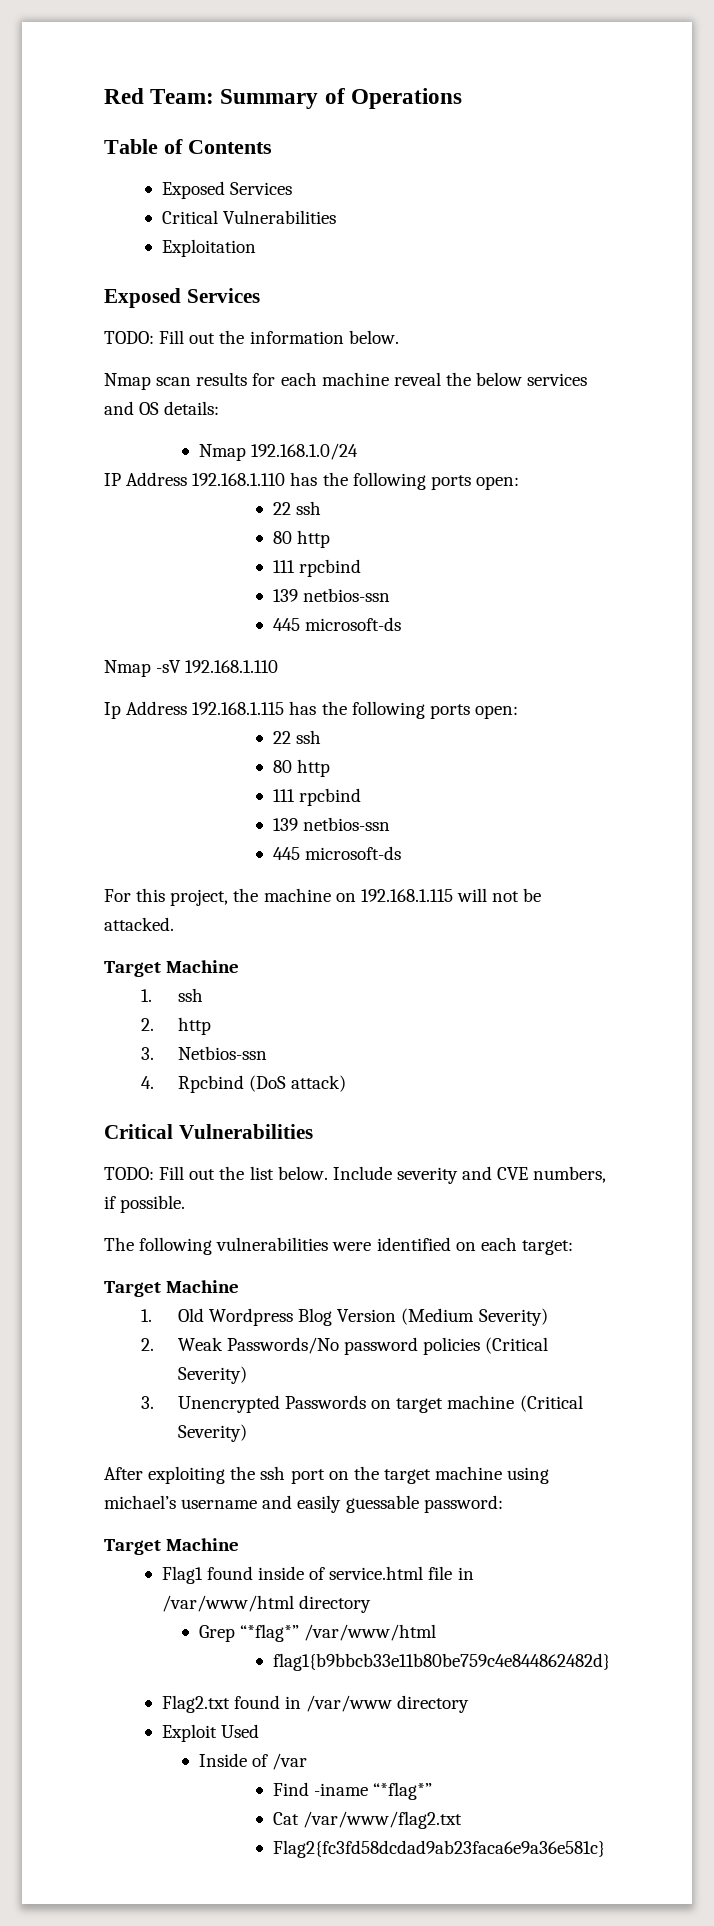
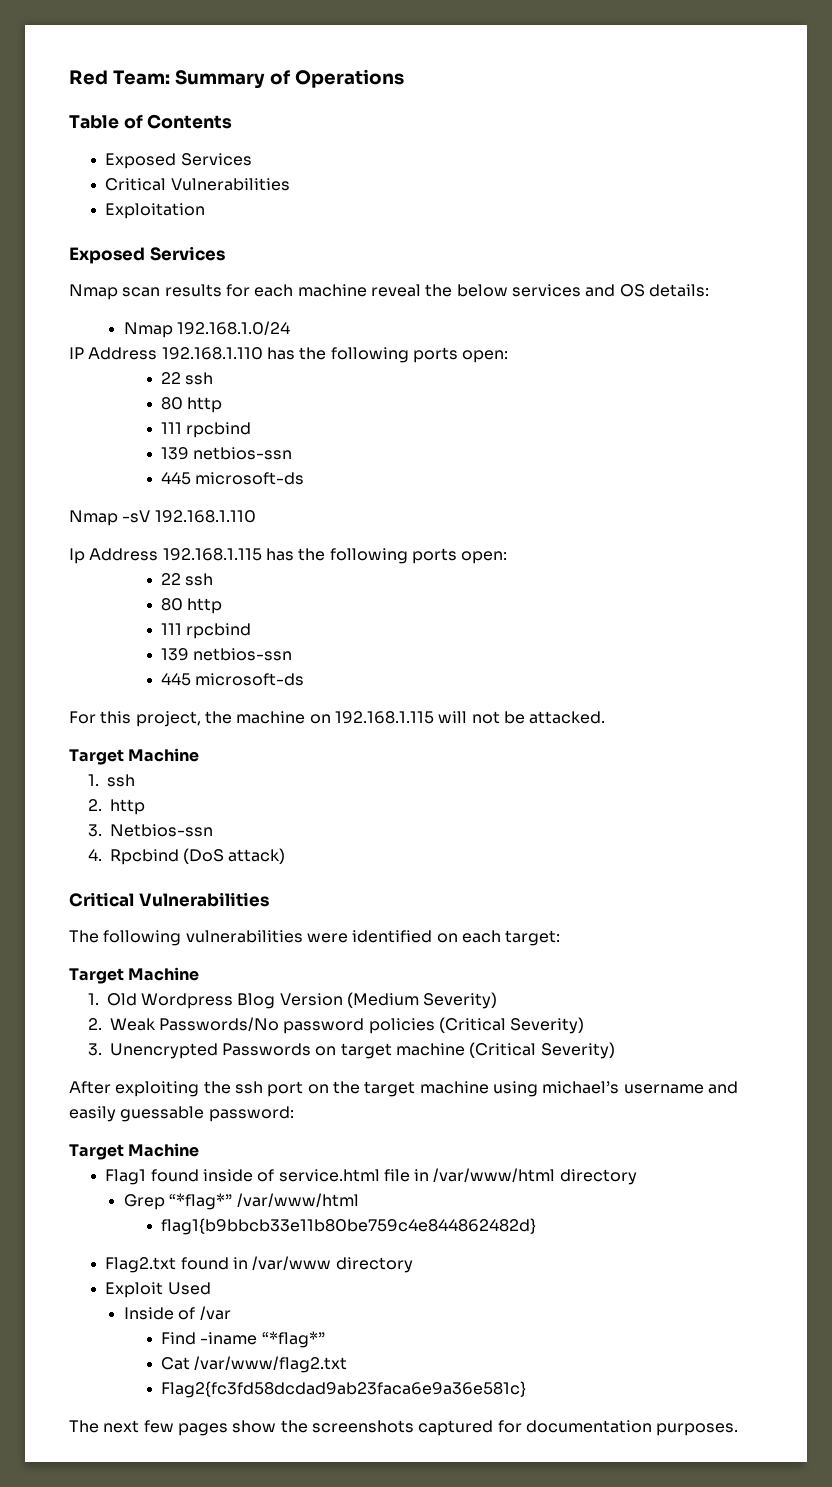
[104,330,399,344] // TODO: Fill out the information below. -> (225, 253) none
[104,1166,607,1184] [104,1195,186,1213] // TODO: Fill out the list below. Include severity and CVE numbers, if possible. -> (269, 899) none
(605, 1849) none -> [69,1420,739,1436] // The next few pages show the screenshots captured for documentation purposes.

